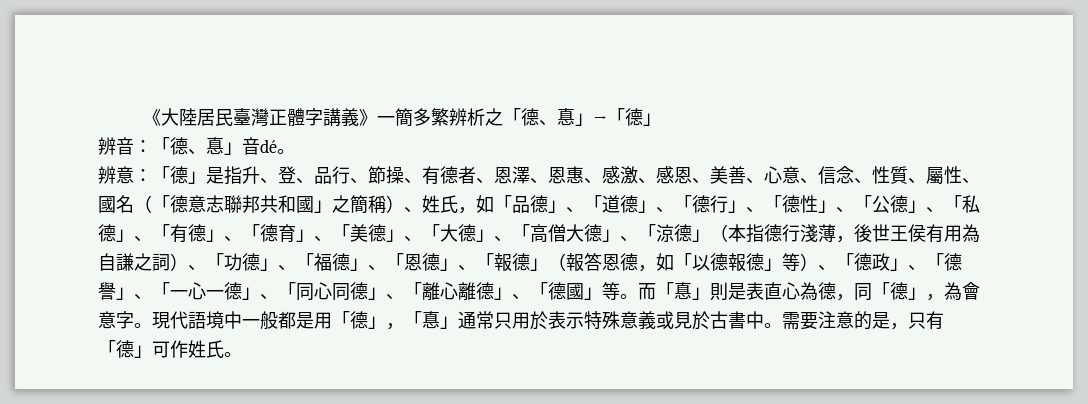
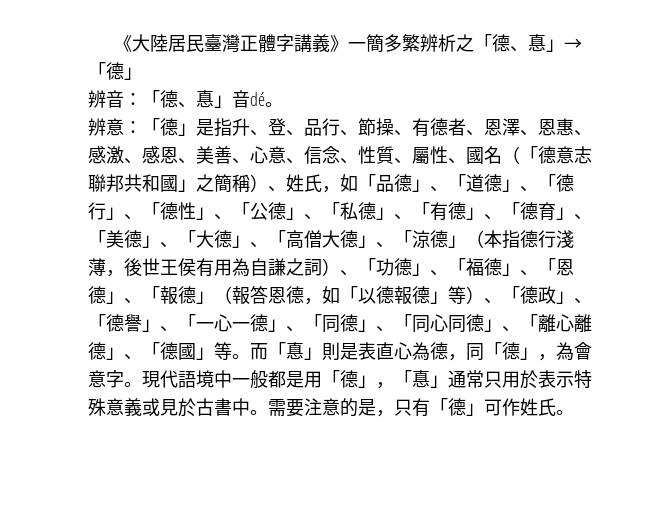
(314, 292) none -> [340,314,430,333] 德」、「同

